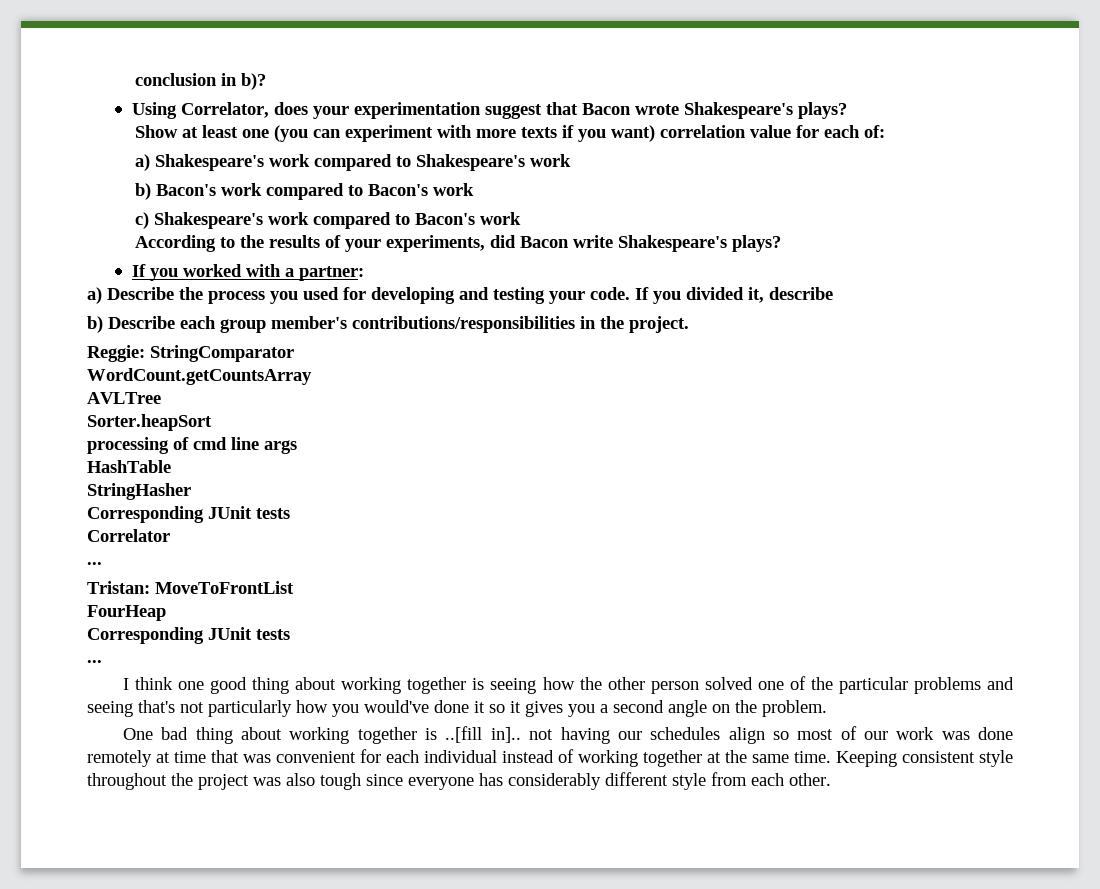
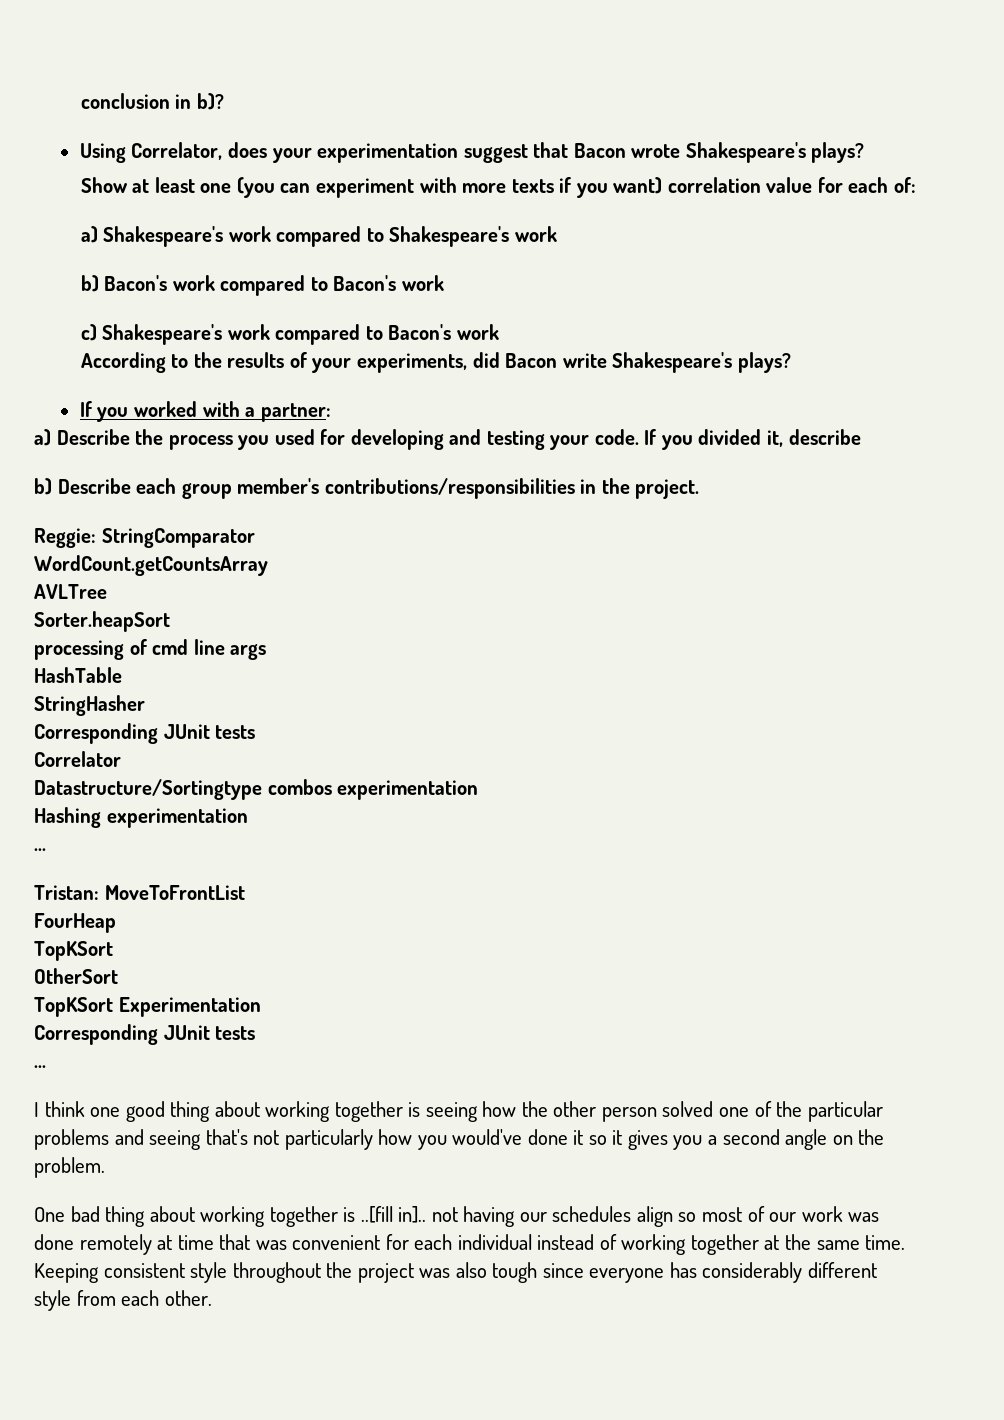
(170, 535) none -> [34,779,479,800] [34,807,248,828] // Datastructure/Sortingtype combos experimentation // Hashing experimentation
(166, 613) none -> [34,941,113,961] [34,968,118,984] [34,997,261,1017] // TopKSort // OtherSort // TopKSort Experimentation

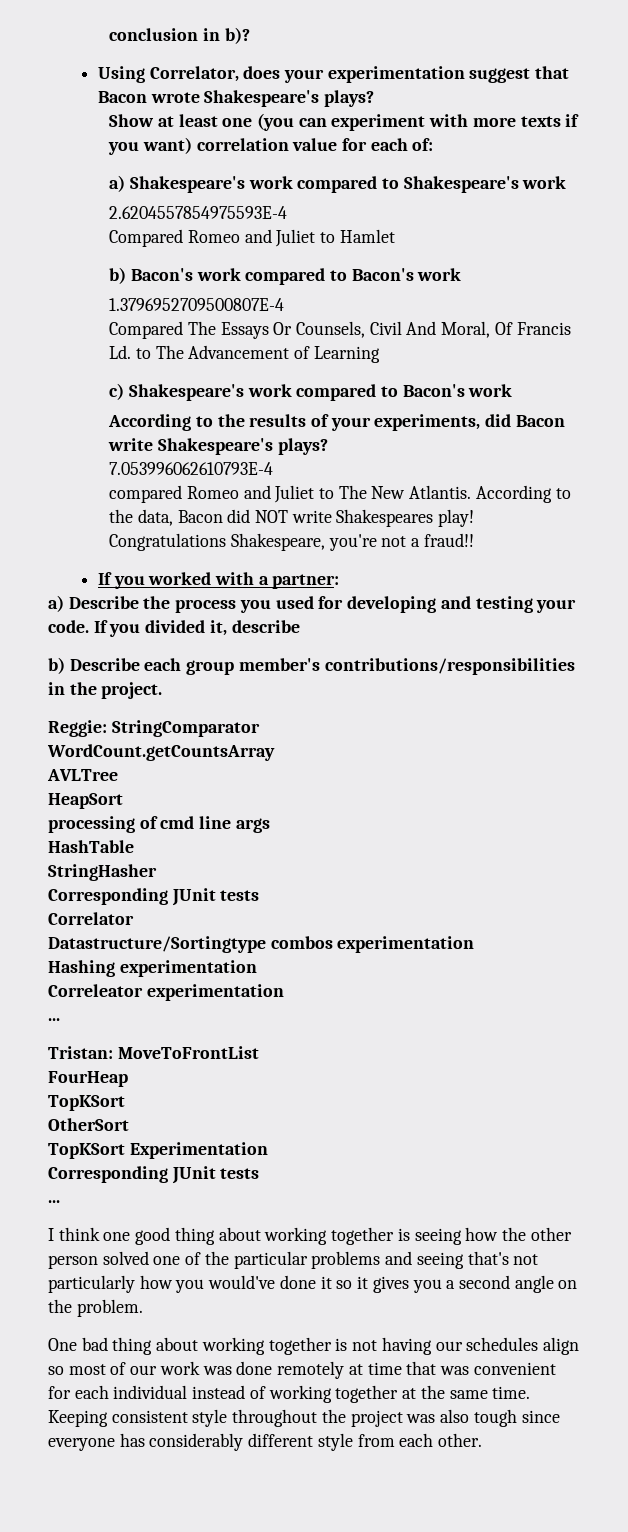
(557, 234) none -> [109,206,288,219] [109,229,395,247] // 2.6204557854975593E-4 // Compared Romeo and Juliet to Hamlet
(444, 283) none -> [109,298,285,311] [109,321,571,339] [109,345,380,363] // 1.3796952709500807E-4 // Compared The Essays Or Counsels, Civil And Moral, Of Francis Ld. to The Advancement of Learning
(791, 362) none -> [109,462,274,475] [109,485,571,503] [109,509,475,527] [109,533,474,551] // 7.053996062610793E-4 // compared Romeo and Juliet to The New Atlantis. According to the data, Bacon did NOT write Shakespeares play! Congratulations Shakespeare, you're not a fraud!!
[34,611,170,632] Sorter.heapSort -> [48,793,123,809] HeapSort
(248, 818) none -> [48,984,284,1001] // Correleator experimentation
[360,1206,427,1223] ..[fill in].. -> (348, 1344) none

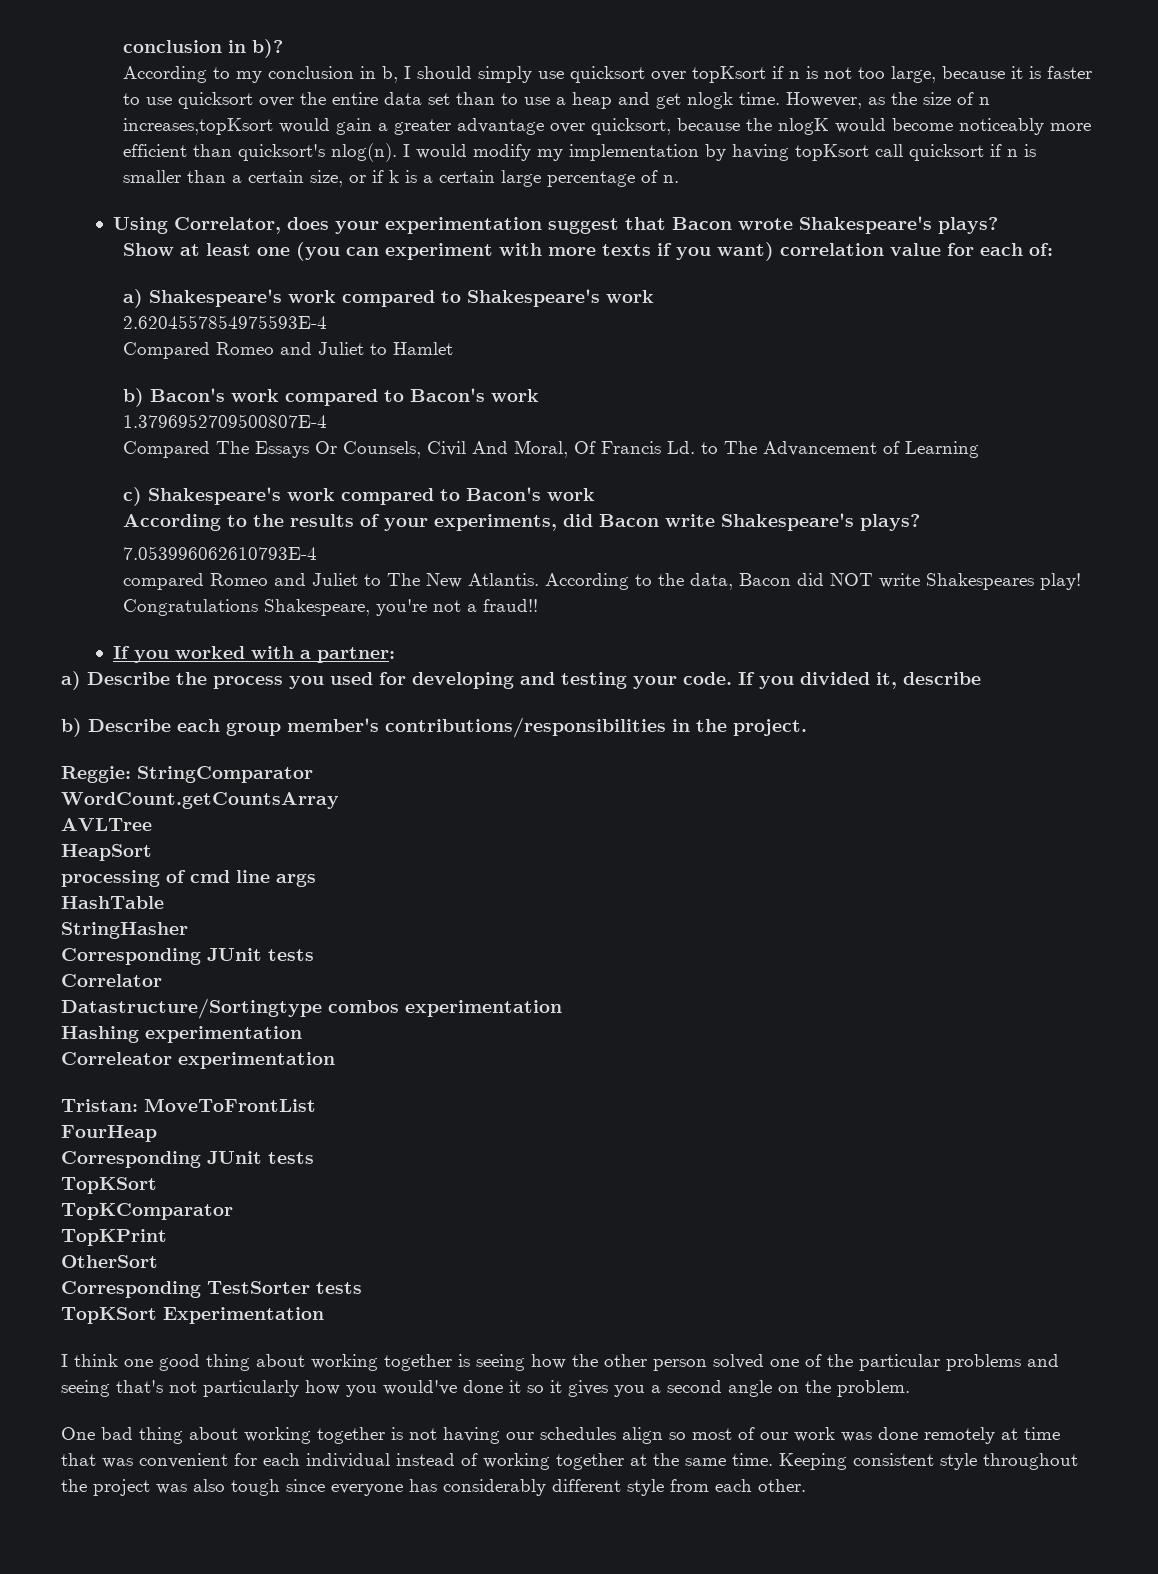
(250, 35) none -> [122,66,1092,83] [122,92,990,109] [122,118,1091,135] [122,143,1036,162] [122,170,679,187] // According to my conclusion in b, I should simply use quicksort over topKsort if n is not too large, because it is faster to use quicksort over the entire data set than to use a heap and get nlogk time. However, as the size of n increases,topKsort would gain a greater advantage over quicksort, because the nlogK would become noticeably more efficient than quicksort's nlog(n). I would modify my implementation by having topKsort call quicksort if n is smaller than a certain size, or if k is a certain large percentage of n.
[48,1018,60,1021] // ... -> (335, 1060) none
[48,1095,125,1111] [48,1118,129,1131] [48,1142,268,1159] [48,1166,260,1184] [48,1200,60,1203] // TopKSort // OtherSort // TopKSort Experimentation // Corresponding JUnit tests // ... -> [61,1151,314,1168] [61,1177,157,1194] [61,1203,233,1220] [61,1229,167,1246] [61,1255,158,1268] [61,1281,362,1298] [61,1307,324,1324] // Corresponding JUnit tests // TopKSort // TopKComparator // TopKPrint // OtherSort // Corresponding TestSorter tests // TopKSort Experimentation

